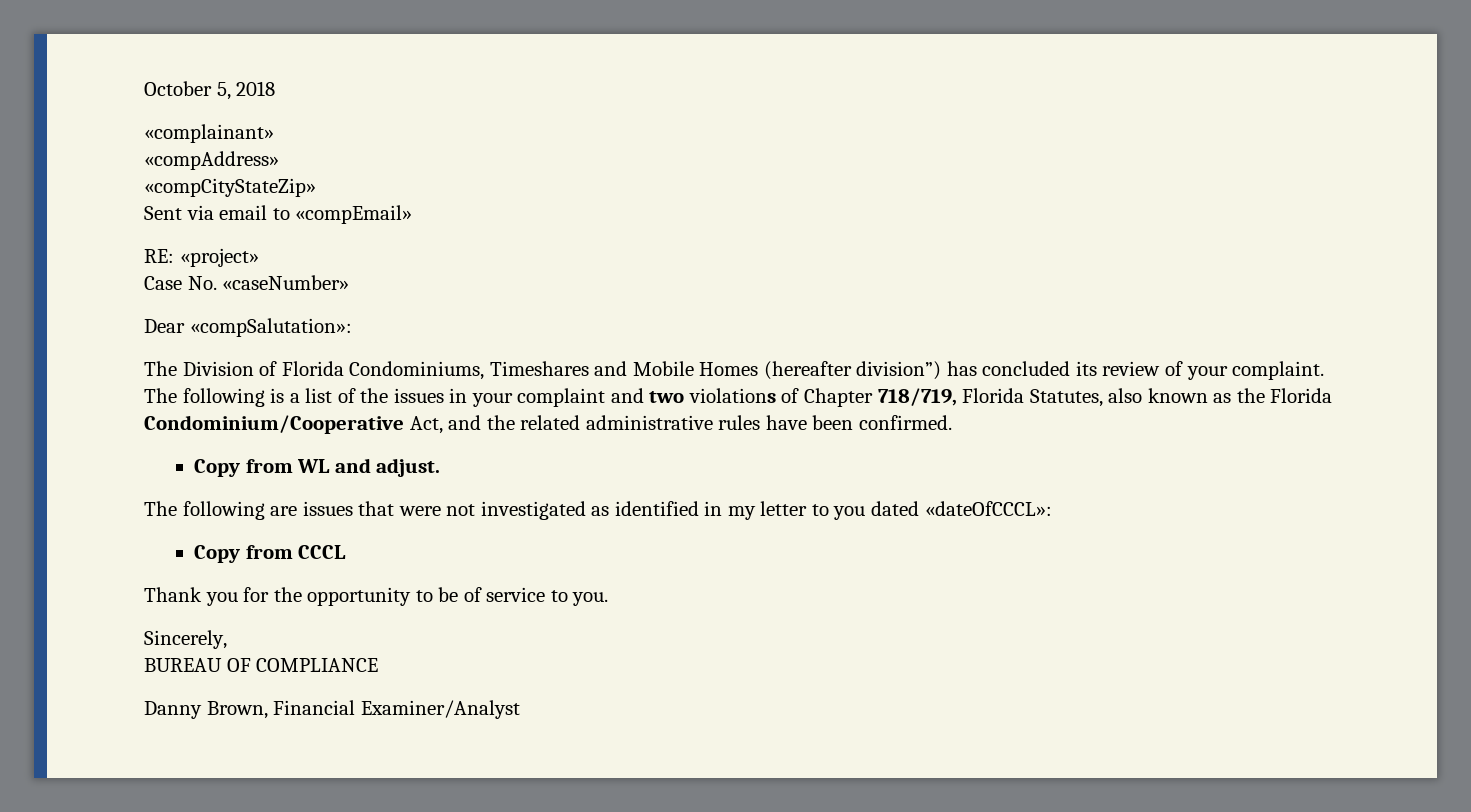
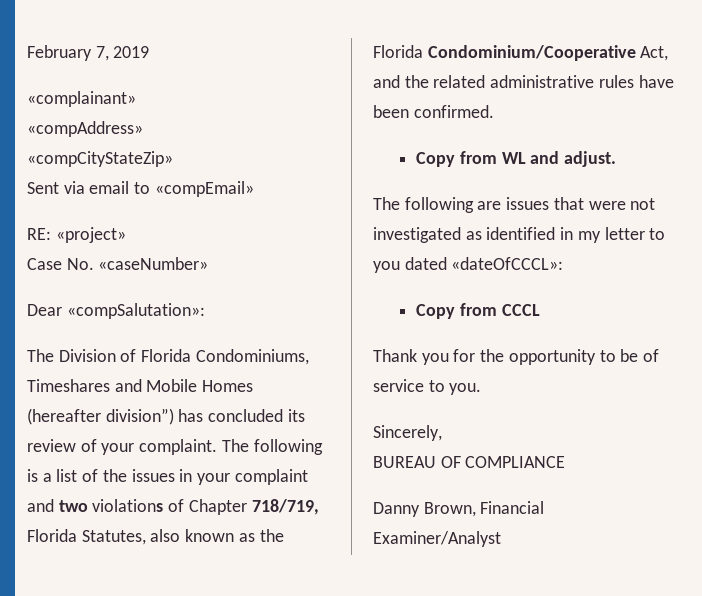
[144,81,276,100] October 5, 2018 -> [27,45,150,61] February 7, 2019

